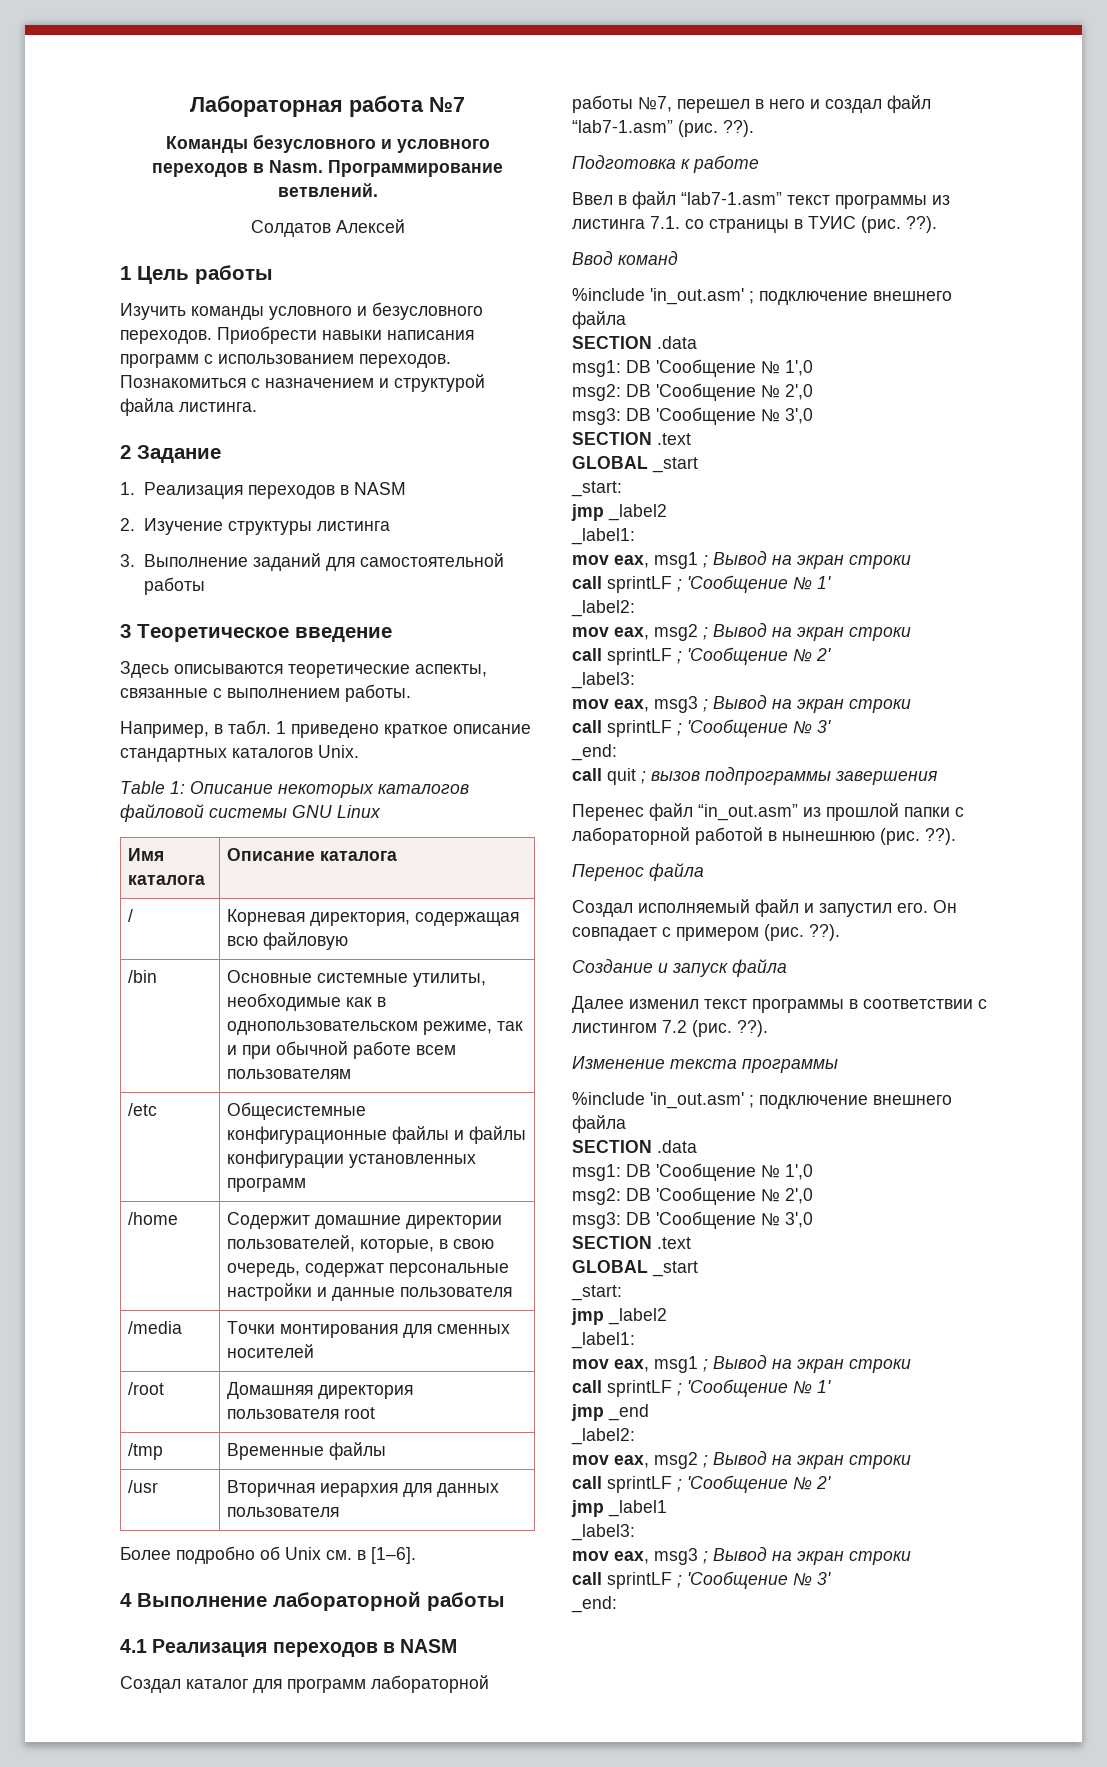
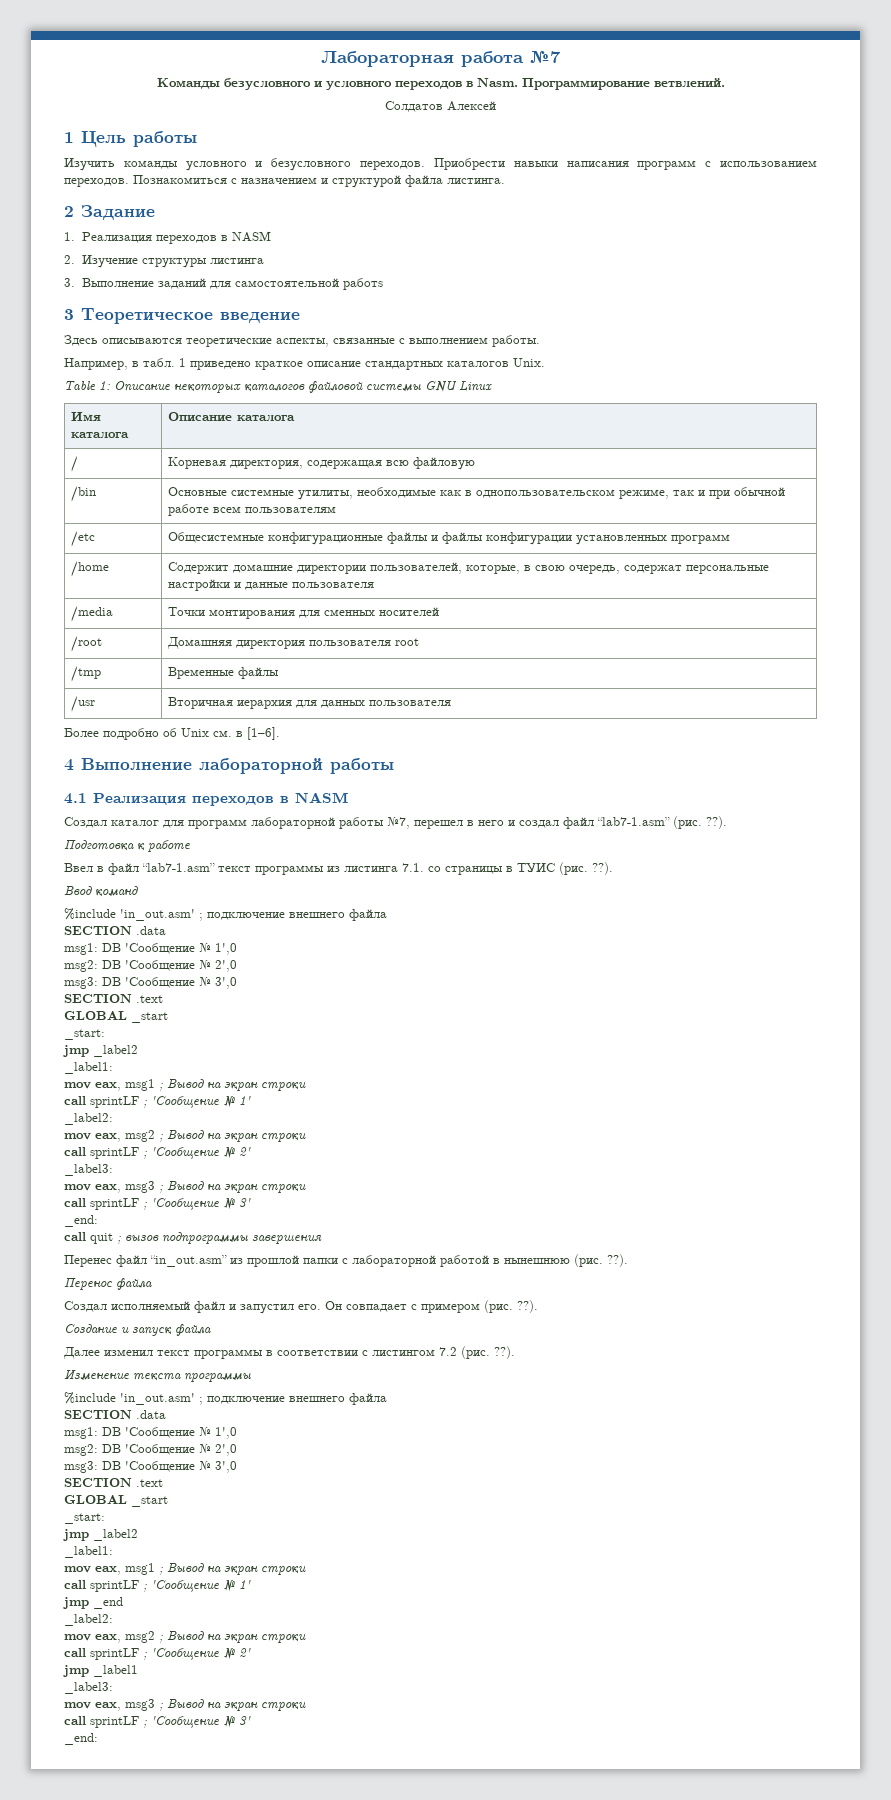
[144,577,206,595] работы -> [342,278,383,290] работs

